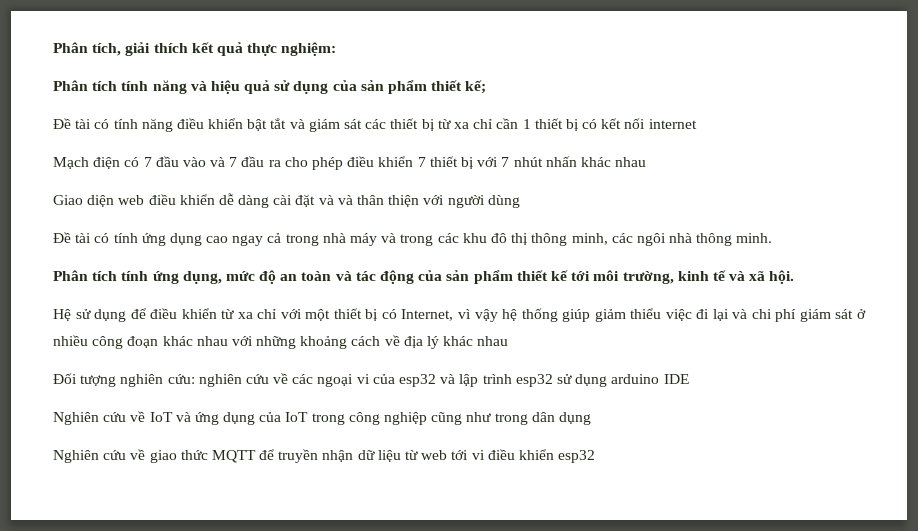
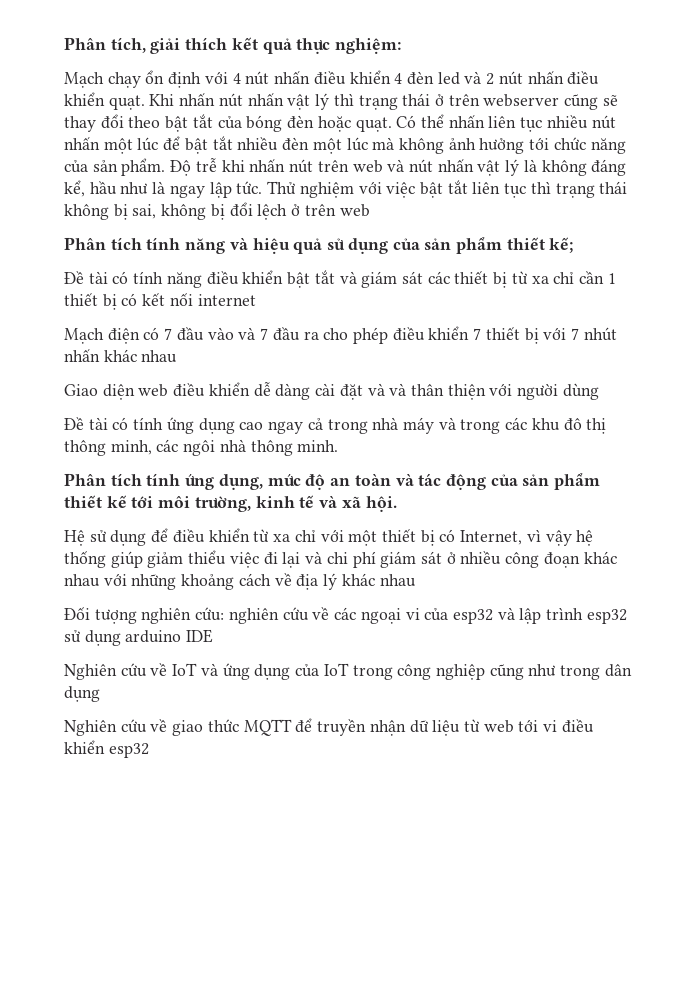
(337, 49) none -> [64,70,600,88] [64,92,618,110] [64,114,616,132] [64,136,626,154] [64,158,627,176] [64,180,628,198] [64,202,370,220] // Mạch chạy ổn định với 4 nút nhấn điều khiển 4 đèn led và 2 nút nhấn điều khiển quạt. Khi nhấn nút nhấn vật lý thì trạng thái ở trên webserver cũng sẽ thay đổi theo bật tắt của bóng đèn hoặc quạt. Có thể nhấn liên tục nhiều nút nhấn một lúc để bật tắt nhiều đèn một lúc mà không ảnh hưởng tới chức năng của sản phẩm. Độ trễ khi nhấn nút trên web và nút nhấn vật lý là không đáng kể, hầu như là ngay lập tức. Thử nghiệm với việc bật tắt liên tục thì trạng thái không bị sai, không bị đổi lệch ở trên web

